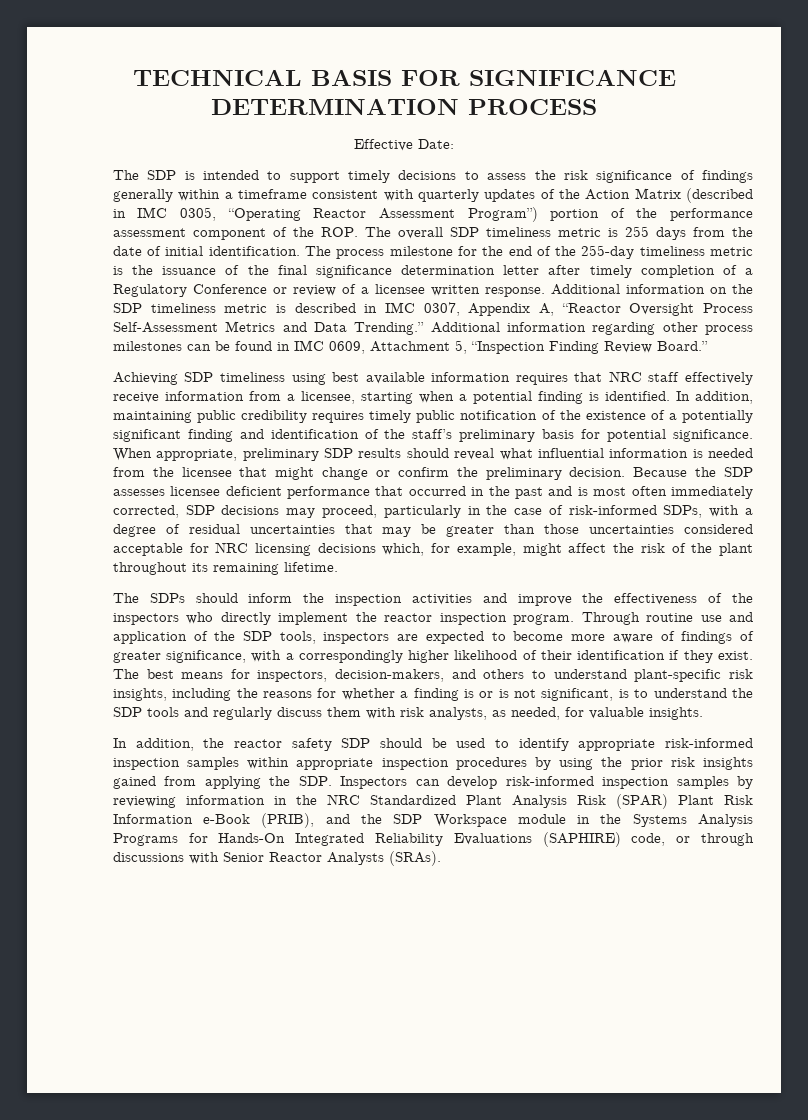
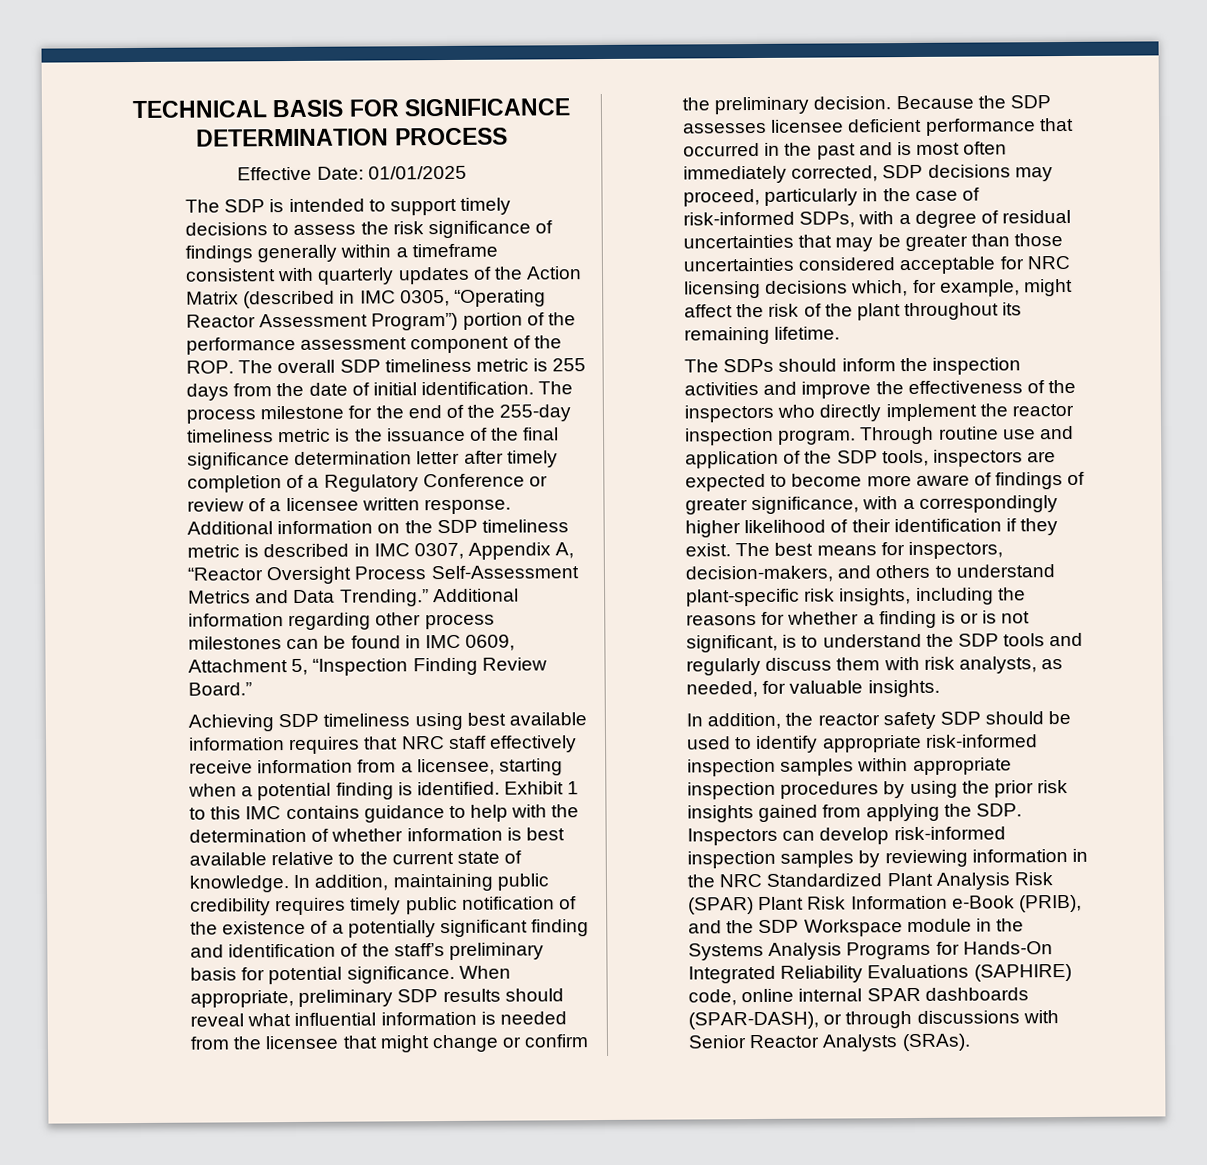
(454, 144) none -> [367,165,467,180] 01/01/2025
(670, 396) none -> [503,781,580,795] [189,804,580,823] [189,827,565,843] [189,850,522,866] [189,875,290,893] Exhibit 1 to this IMC contains guidance to help with the determination of whether information is best available relative to the current state of knowledge.
(666, 839) none -> [741,987,1029,1003] [688,1011,820,1030] online internal SPAR dashboards (SPAR-DASH),

